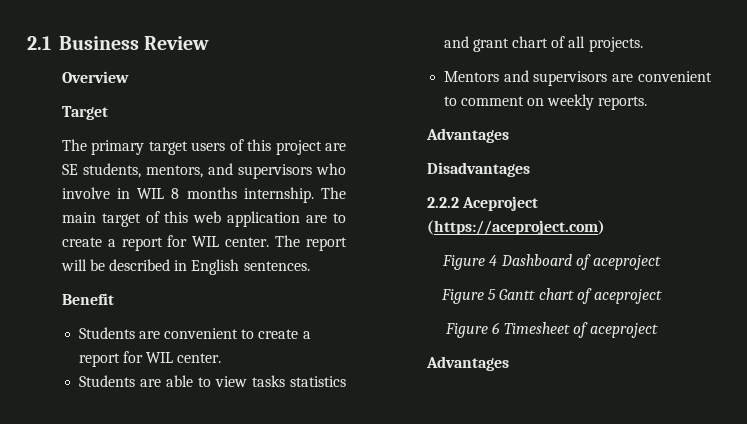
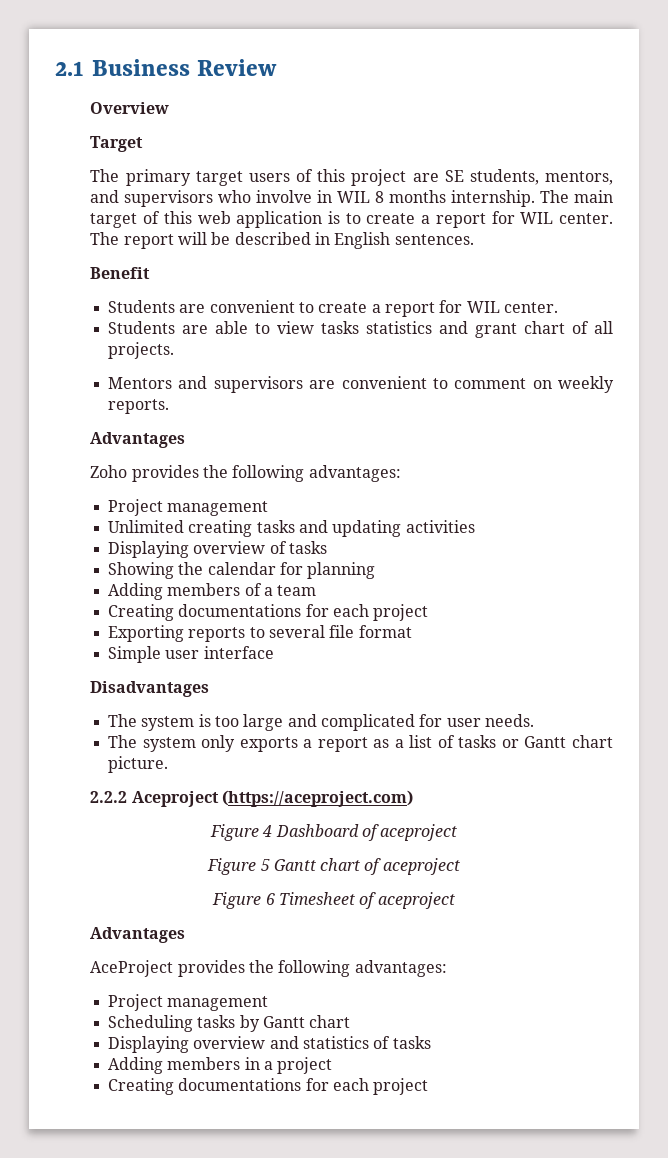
[306,215,328,223] are -> [327,211,340,224] is
[426,162,530,177] Disadvantages -> [90,465,401,482] [108,499,269,516] [108,520,475,537] [108,541,327,558] [108,562,376,579] [108,583,317,600] [108,604,429,621] [108,625,412,642] [108,646,274,663] [90,681,210,697] [108,714,534,731] [108,735,613,752] [108,756,169,773] Zoho provides the following advantages: // Project management // Unlimited creating tasks and updating activities // Displaying overview of tasks // Showing the calendar for planning // Adding members of a team // Creating documentations for each project // Exporting reports to several file format // Simple user interface // Disadvantages // The system is too large and complicated for user needs. // The system only exports a report as a list of tasks or Gantt chart picture.
(509, 363) none -> [90,960,447,977] [108,994,269,1011] [108,1015,351,1032] [108,1036,431,1053] [108,1057,333,1074] [108,1078,429,1095] // AceProject provides the following advantages: // Project management // Scheduling tasks by Gantt chart // Displaying overview and statistics of tasks // Adding members in a project // Creating documentations for each project

